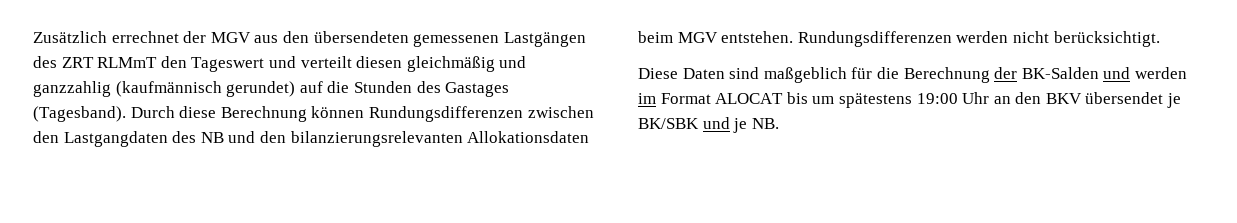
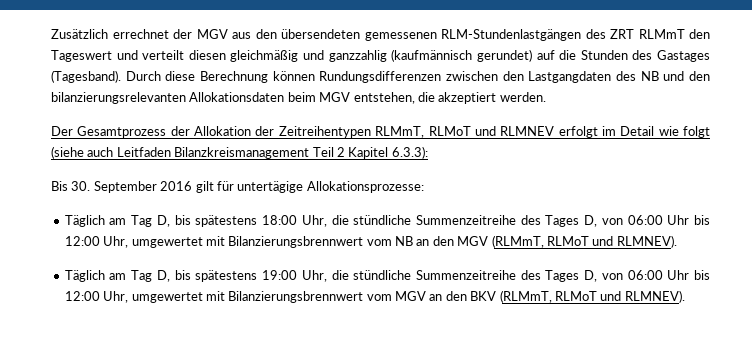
[503,32,586,47] Lastgängen -> [441,29,581,41] RLM-Stundenlastgängen
[721,31,1160,47] [638,67,1187,83] [638,92,1182,108] [638,117,779,133] entstehen. Rundungsdifferenzen werden nicht berücksichtigt. // Diese Daten sind maßgeblich für die Berechnung der BK-Salden und werden im Format ALOCAT bis um spätestens 19:00 Uhr an den BKV übersendet je BK/SBK und je NB. -> [353,92,546,104] [51,126,710,138] [51,146,428,159] [51,181,424,193] [64,215,711,227] [64,235,677,248] [64,270,711,282] [64,290,685,303] entstehen, die akzeptiert werden. // Der Gesamtprozess der Allokation der Zeitreihentypen RLMmT, RLMoT und RLMNEV erfolgt im Detail wie folgt (siehe auch Leitfaden Bilanzkreismanagement Teil 2 Kapitel 6.3.3): // Bis 30. September 2016 gilt für untertägige Allokationsprozesse: // Täglich am Tag D, bis spätestens 18:00 Uhr, die stündliche Summenzeitreihe des Tages D, von 06:00 Uhr bis 12:00 Uhr, umgewertet mit Bilanzierungsbrennwert vom NB an den MGV (RLMmT, RLMoT und RLMNEV). // Täglich am Tag D, bis spätestens 19:00 Uhr, die stündliche Summenzeitreihe des Tages D, von 06:00 Uhr bis 12:00 Uhr, umgewertet mit Bilanzierungsbrennwert vom MGV an den BKV (RLMmT, RLMoT und RLMNEV).

